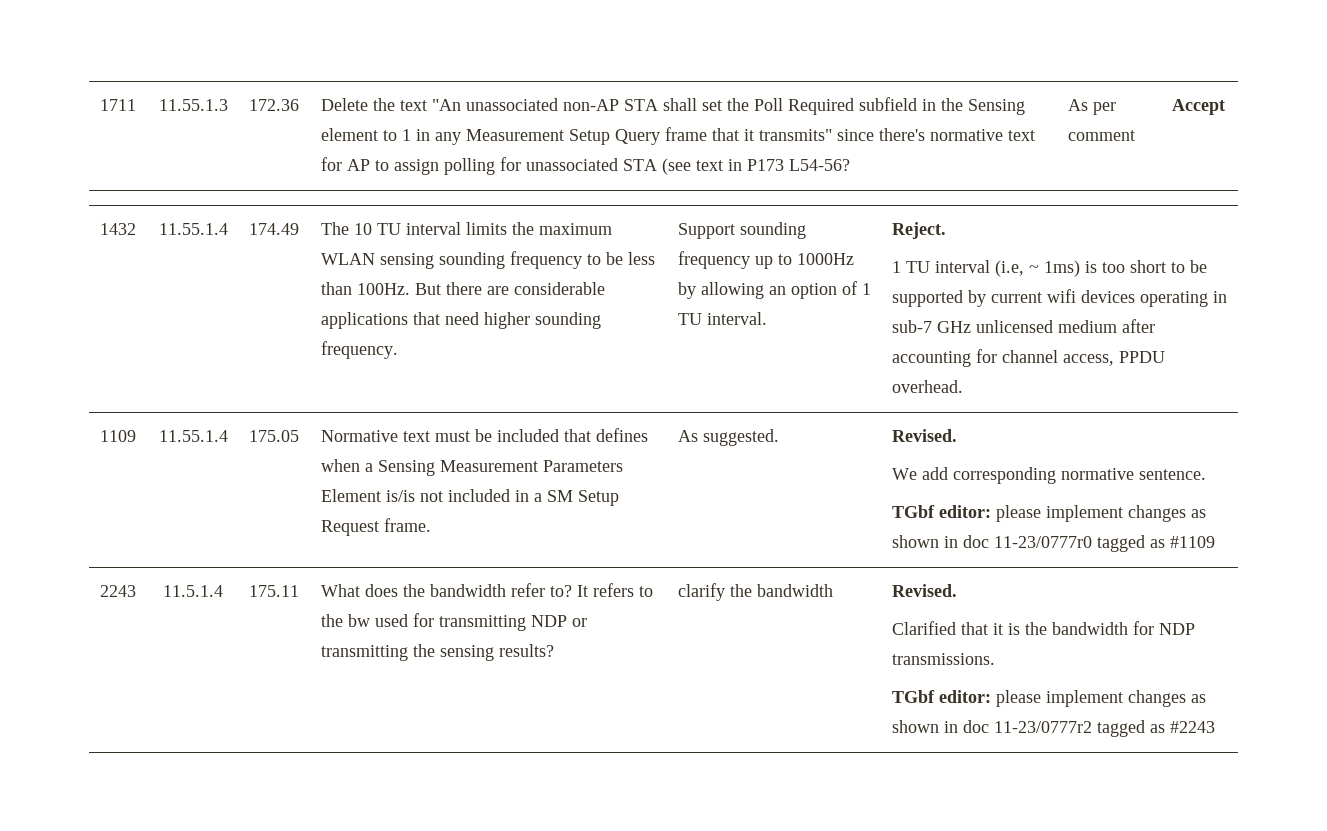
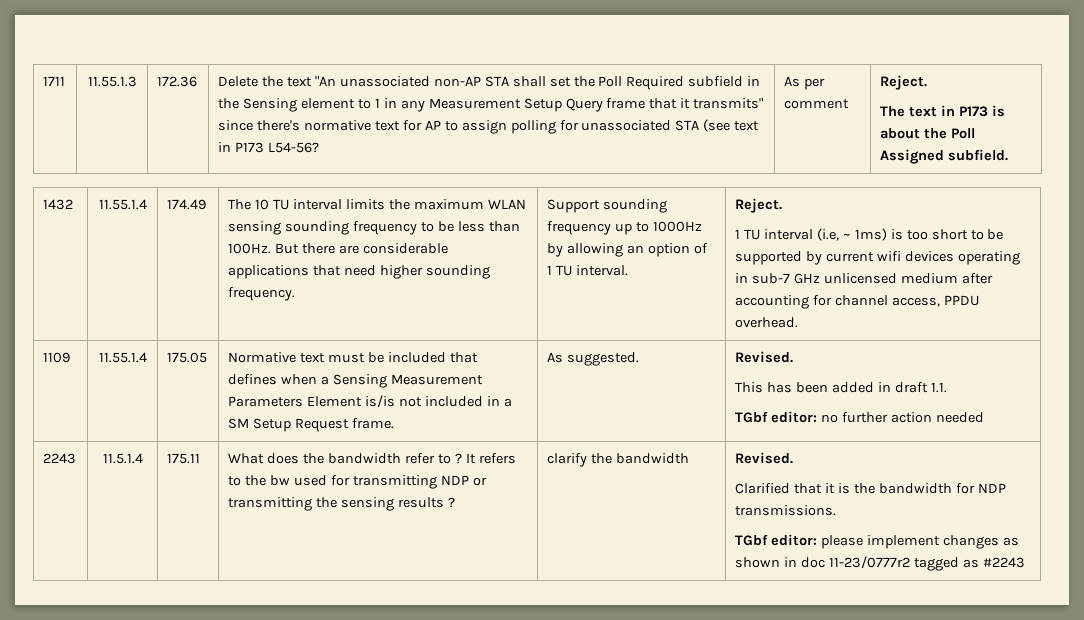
[1171,99,1225,115] Accept -> [880,75,928,90] [880,105,1005,117] [880,128,976,139] [880,149,1009,164] Reject. // The text in P173 is about the Poll Assigned subfield.
[891,467,1206,484] [891,505,1206,522] [891,535,1215,552] We add corresponding normative sentence. // TGbf editor: please implement changes as shown in doc 11-23/0777r0 tagged as #1109 -> [735,382,947,393] [735,411,984,423] This has been added in draft 1.1. // TGbf editor: no further action needed
[549,585,572,597] to? -> [437,453,462,464] to ?
[498,644,554,657] results? -> [398,497,455,508] results ?

